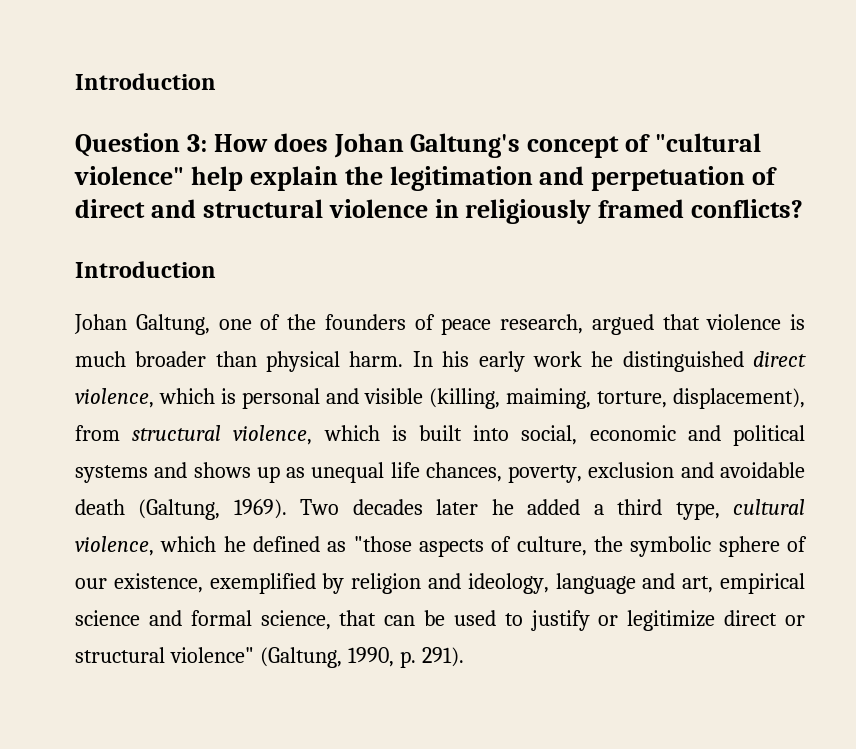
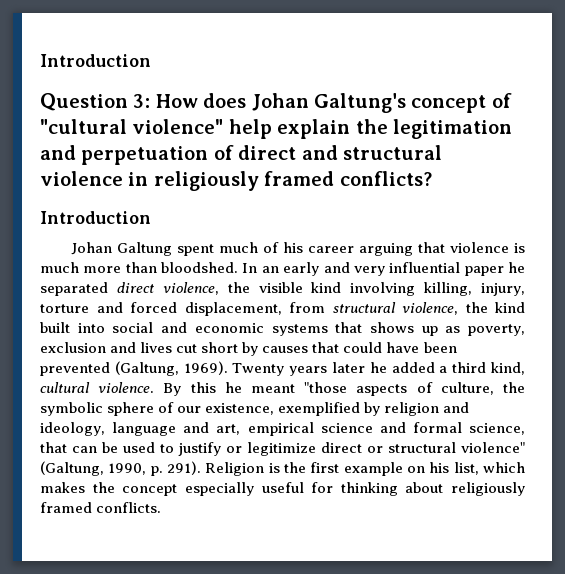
[135,314,805,335] [75,351,807,372] [75,388,805,409] [75,425,805,446] [75,462,805,483] [75,499,423,520] Galtung, one of the founders of peace research, argued that violence is much broader than physical harm. In his early work he distinguished direct violence, which is personal and visible (killing, maiming, torture, displacement), from structural violence, which is built into social, economic and political systems and shows up as unequal life chances, poverty, exclusion and avoidable death (Galtung, 1969). Two decades -> [116,242,526,256] [40,262,526,276] [40,282,525,296] [40,302,525,316] [40,322,525,336] [40,342,457,356] [40,361,328,376] Galtung spent much of his career arguing that violence is much more than bloodshed. In an early and very influential paper he separated direct violence, the visible kind involving killing, injury, torture and forced displacement, from structural violence, the kind built into social and economic systems that shows up as poverty, exclusion and lives cut short by causes that could have been prevented (Galtung, 1969). Twenty years
[675,499,805,520] [75,536,347,556] type, cultural violence, which he defined as -> [491,362,526,375] [40,382,295,396] kind, cultural violence. By this he meant
(464, 657) none -> [205,462,525,476] [40,482,525,496] [40,502,162,513] Religion is the first example on his list, which makes the concept especially useful for thinking about religiously framed conflicts.

